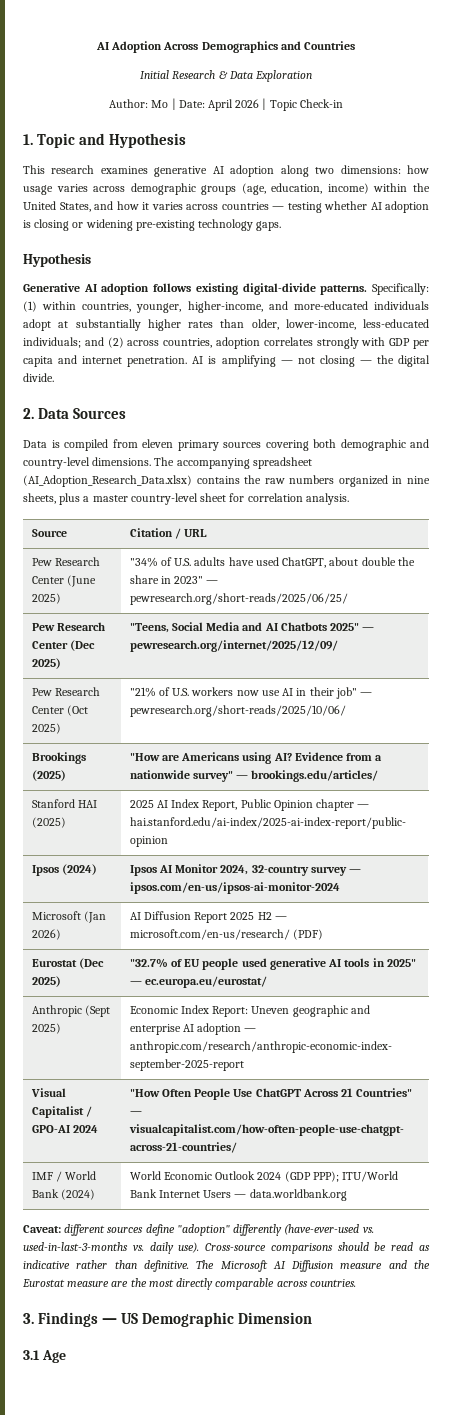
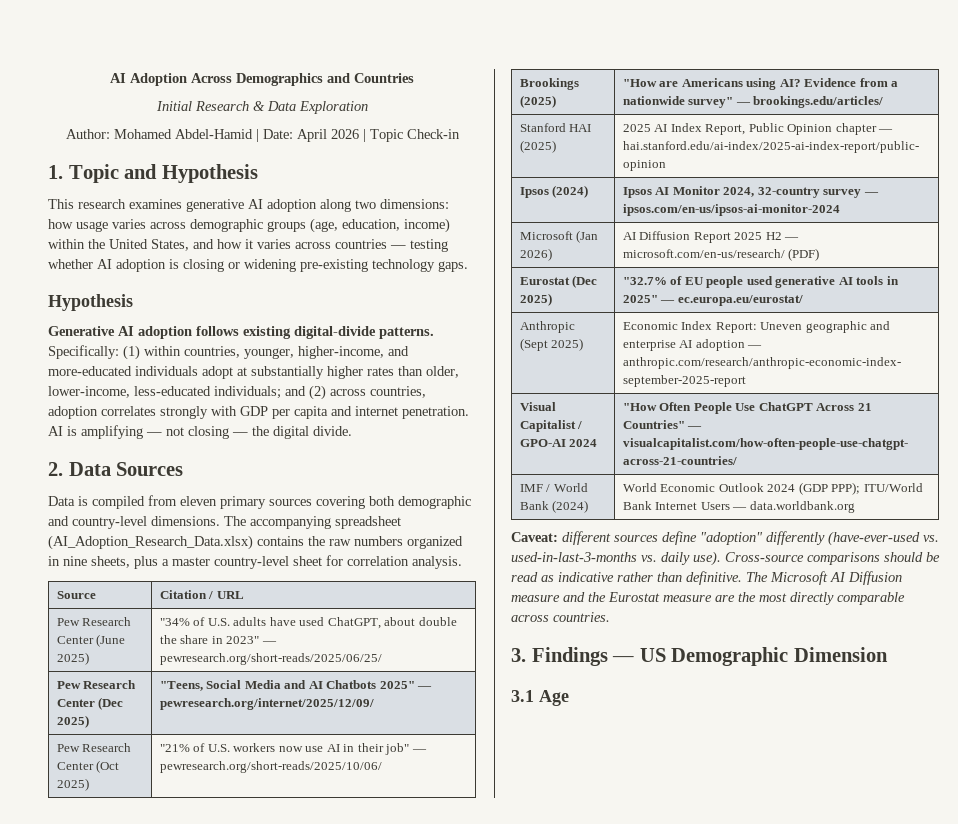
[151,100,169,108] Mo -> [113,129,253,139] Mohamed Abdel-Hamid

